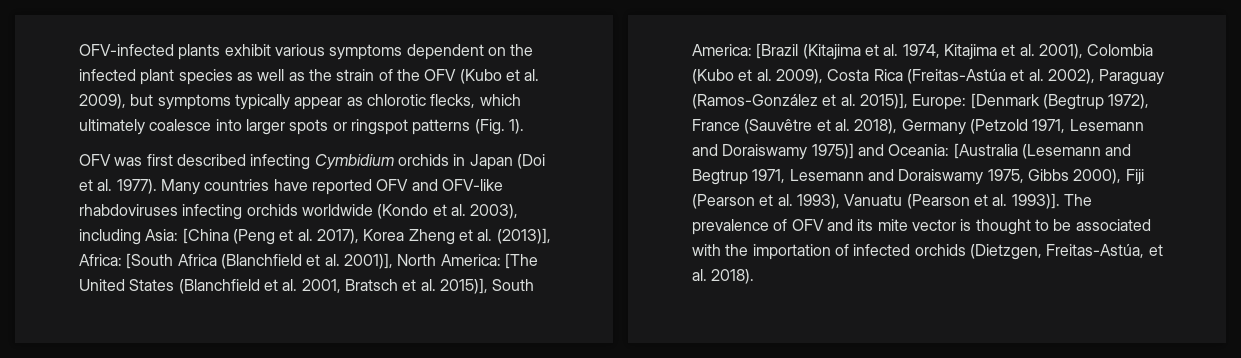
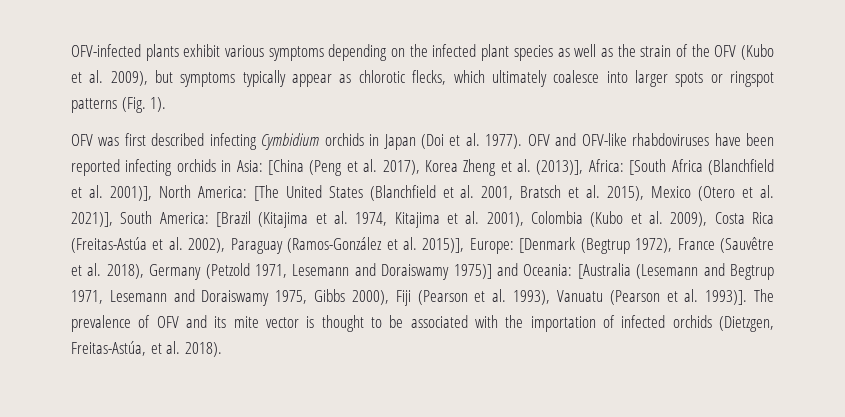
[406,44,484,60] dependent -> [328,44,388,61] depending
[160,179,503,195] [79,204,519,220] [79,229,141,245] Many countries have reported OFV and OFV-like rhabdoviruses infecting orchids worldwide (Kondo et al. 2003), including -> [527,133,775,146] [71,159,232,176] OFV and OFV-like rhabdoviruses have been reported infecting orchids in
[439,278,488,294] 2015)], -> [607,185,774,201] [71,212,113,227] 2015), Mexico (Otero et al. 2021)],

